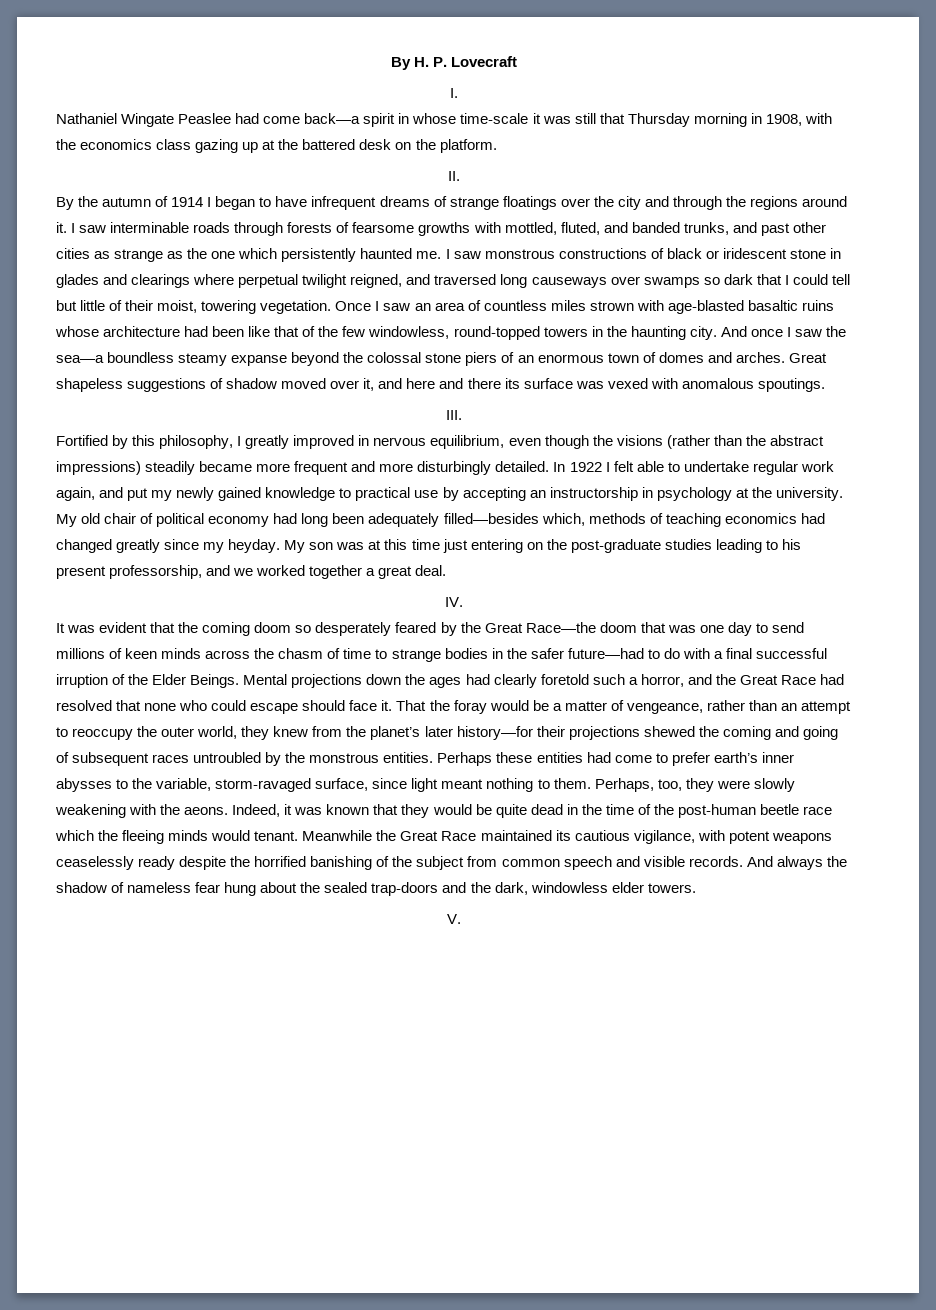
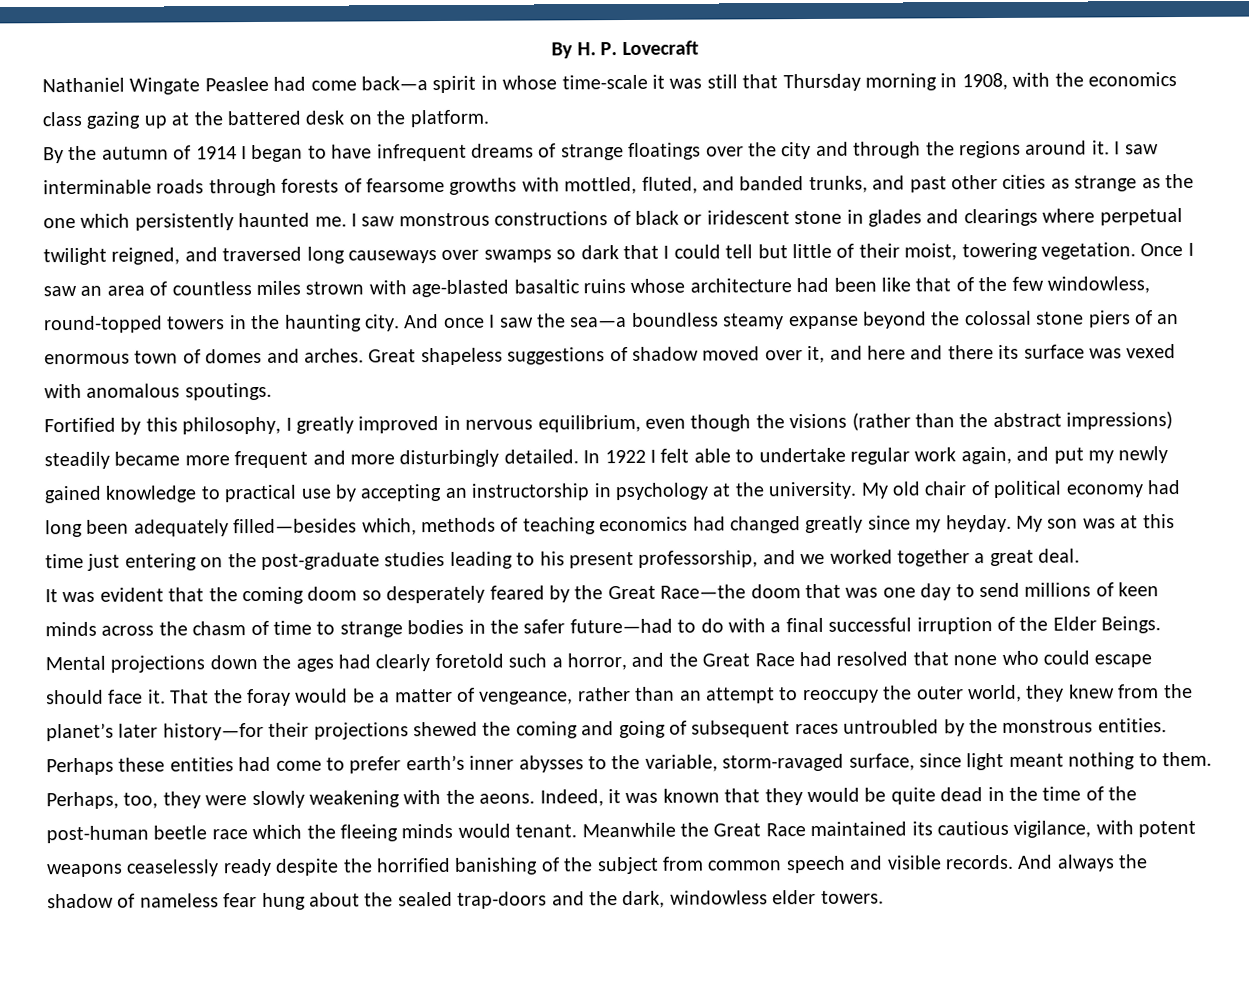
[450,88,458,98] // I. -> (699, 48) none
[448,171,460,181] // II. -> (489, 118) none
[446,410,462,420] // III. -> (272, 391) none
[445,597,463,607] // IV. -> (1081, 555) none
[447,914,461,924] // V. -> (884, 897) none

